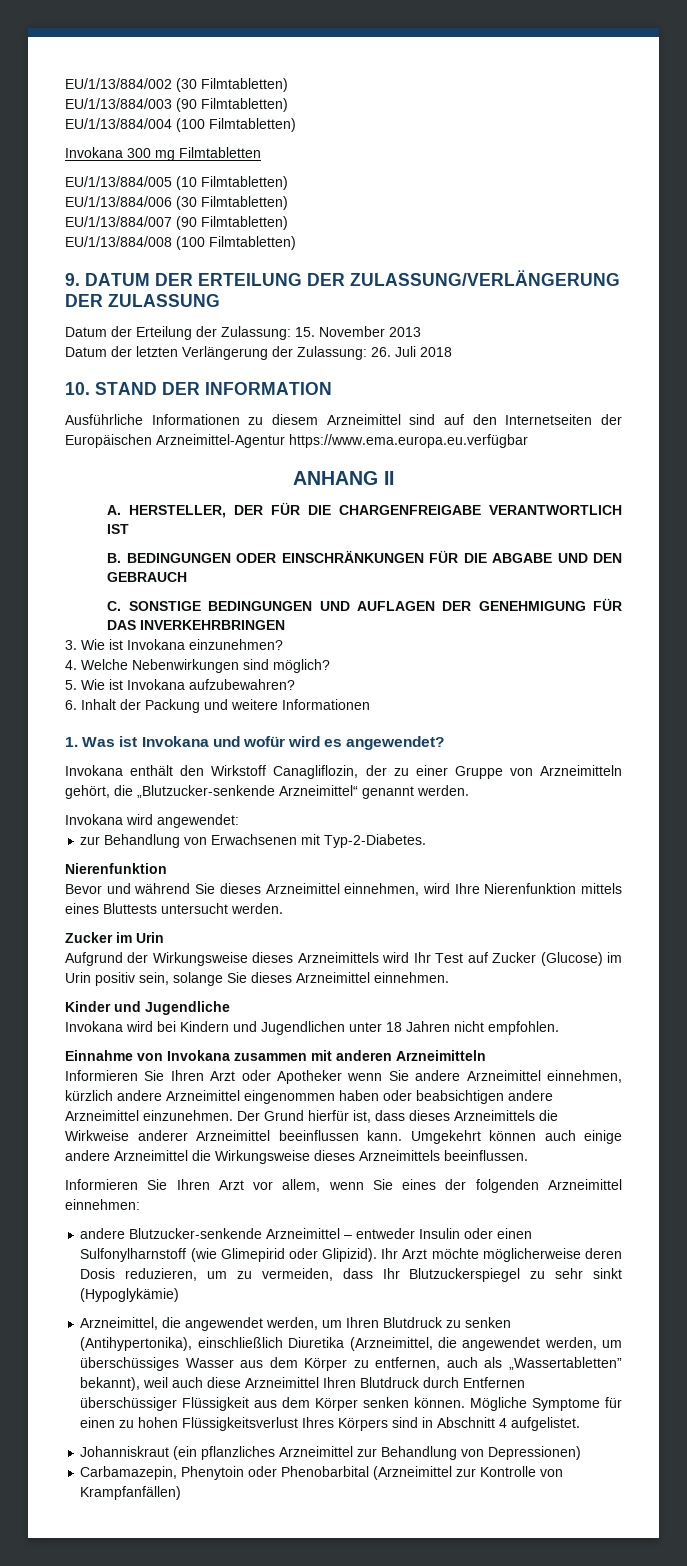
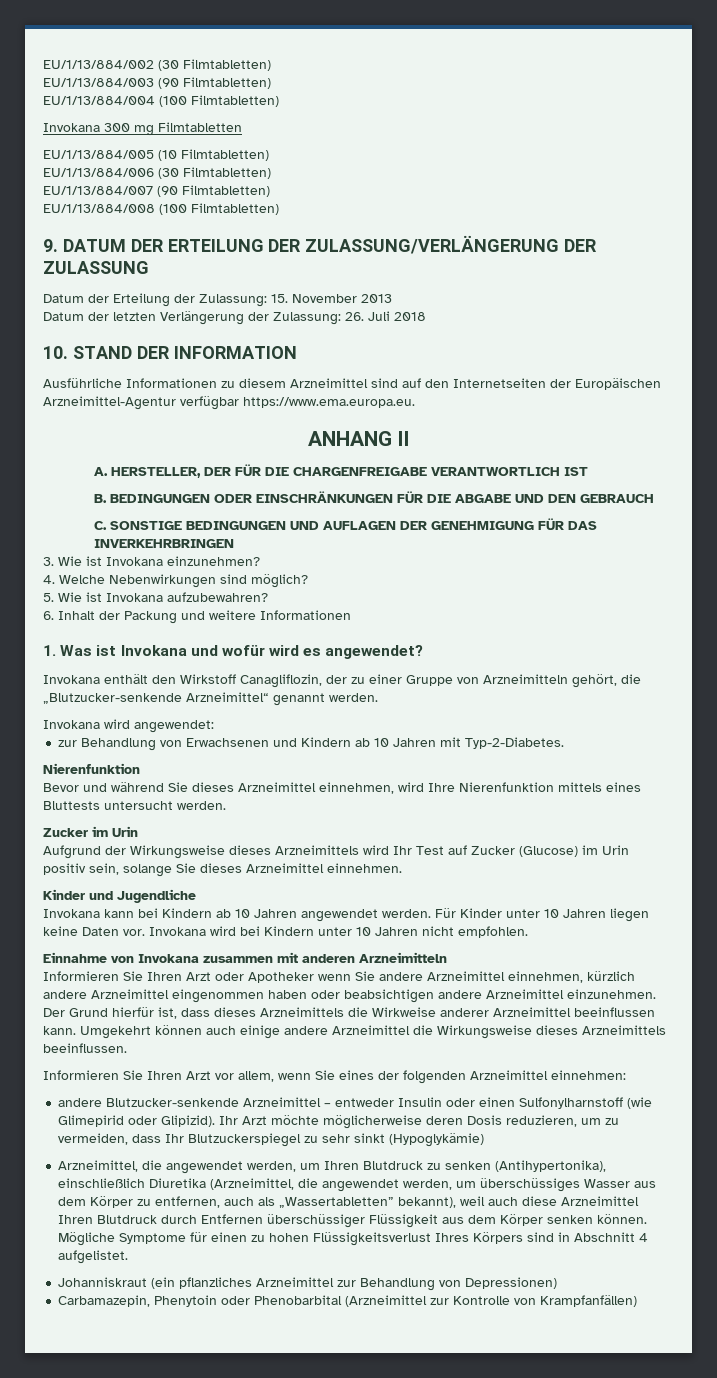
[289,434,528,448] https://www.ema.europa.eu.verfügbar -> [180,396,415,410] verfügbar https://www.ema.europa.eu.
(298, 839) none -> [273,737,437,747] und Kindern ab 10 Jahren
[126,1021,402,1035] wird bei Kindern und Jugendlichen unter 18 -> [104,908,649,922] [43,926,371,936] kann bei Kindern ab 10 Jahren angewendet werden. Für Kinder unter 10 Jahren liegen keine Daten vor. Invokana wird bei Kindern unter 10

